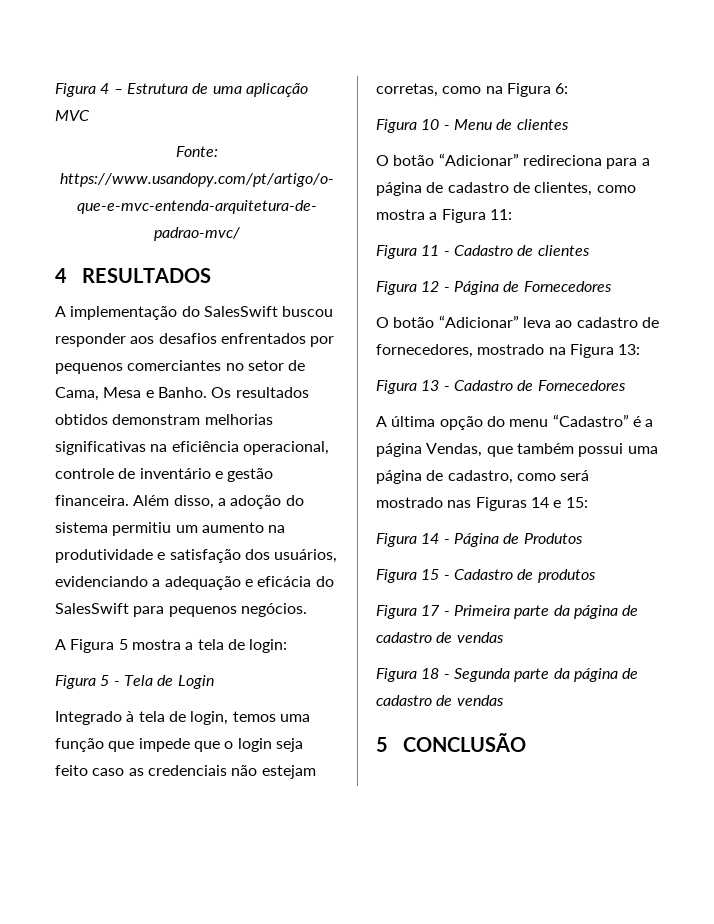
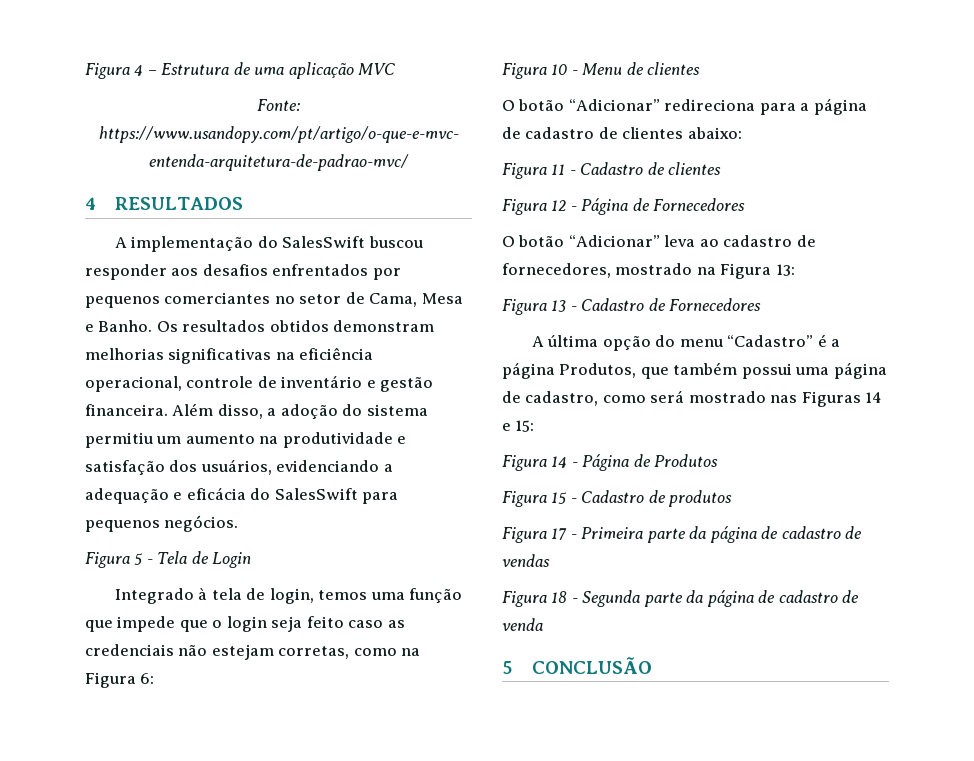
[55,639,288,653] // A Figura 5 mostra a tela de login: -> (239, 523) none
[534,182,636,196] [376,209,512,223] clientes, como mostra a Figura 11: -> [622,127,742,139] clientes abaixo:
[426,443,483,457] Vendas, -> [559,363,637,378] Produtos,
[456,695,504,706] vendas -> [502,618,543,631] venda

